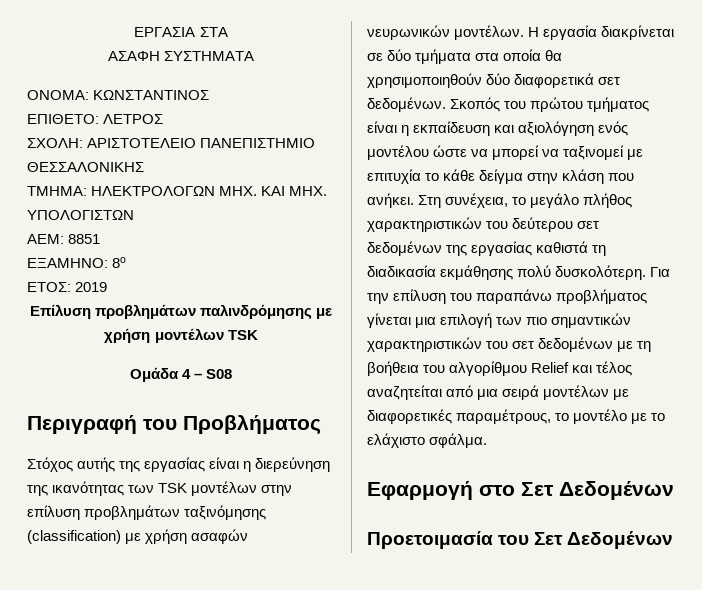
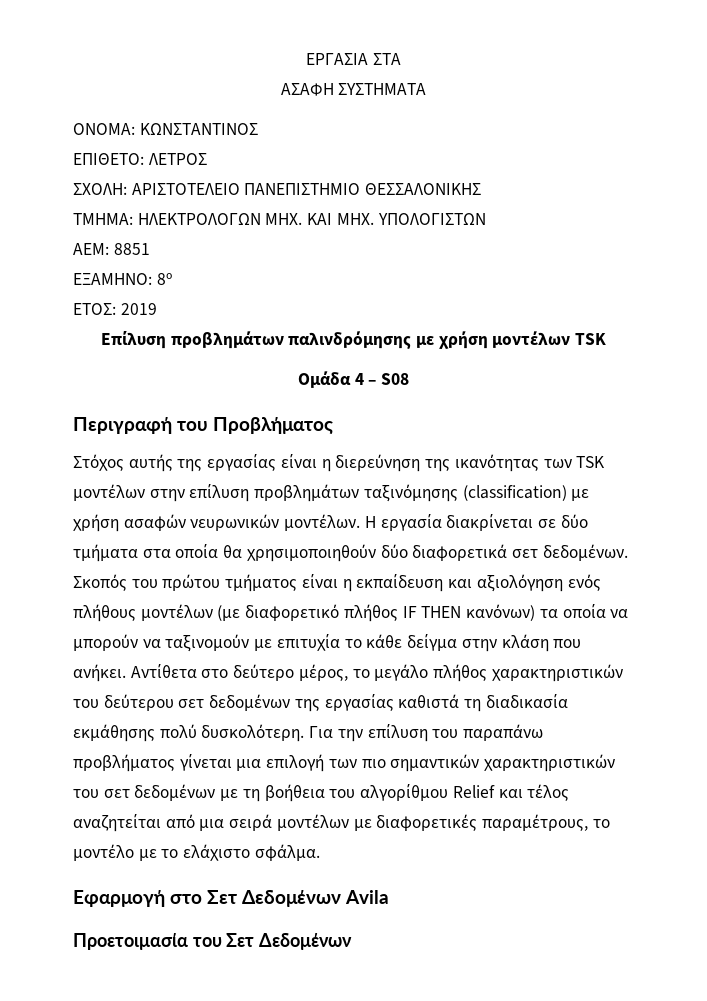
[367,145,625,160] μοντέλου ώστε να μπορεί να ταξινομεί -> [73,604,629,622] [73,634,250,652] πλήθους μοντέλων (με διαφορετικό πλήθος IF THEN κανόνων) τα οποία να μπορούν να ταξινομούν
[418,193,509,208] Στη συνέχεια, -> [130,664,348,681] Αντίθετα στο δεύτερο μέρος,
(674, 490) none -> [345,890,389,904] Avila

